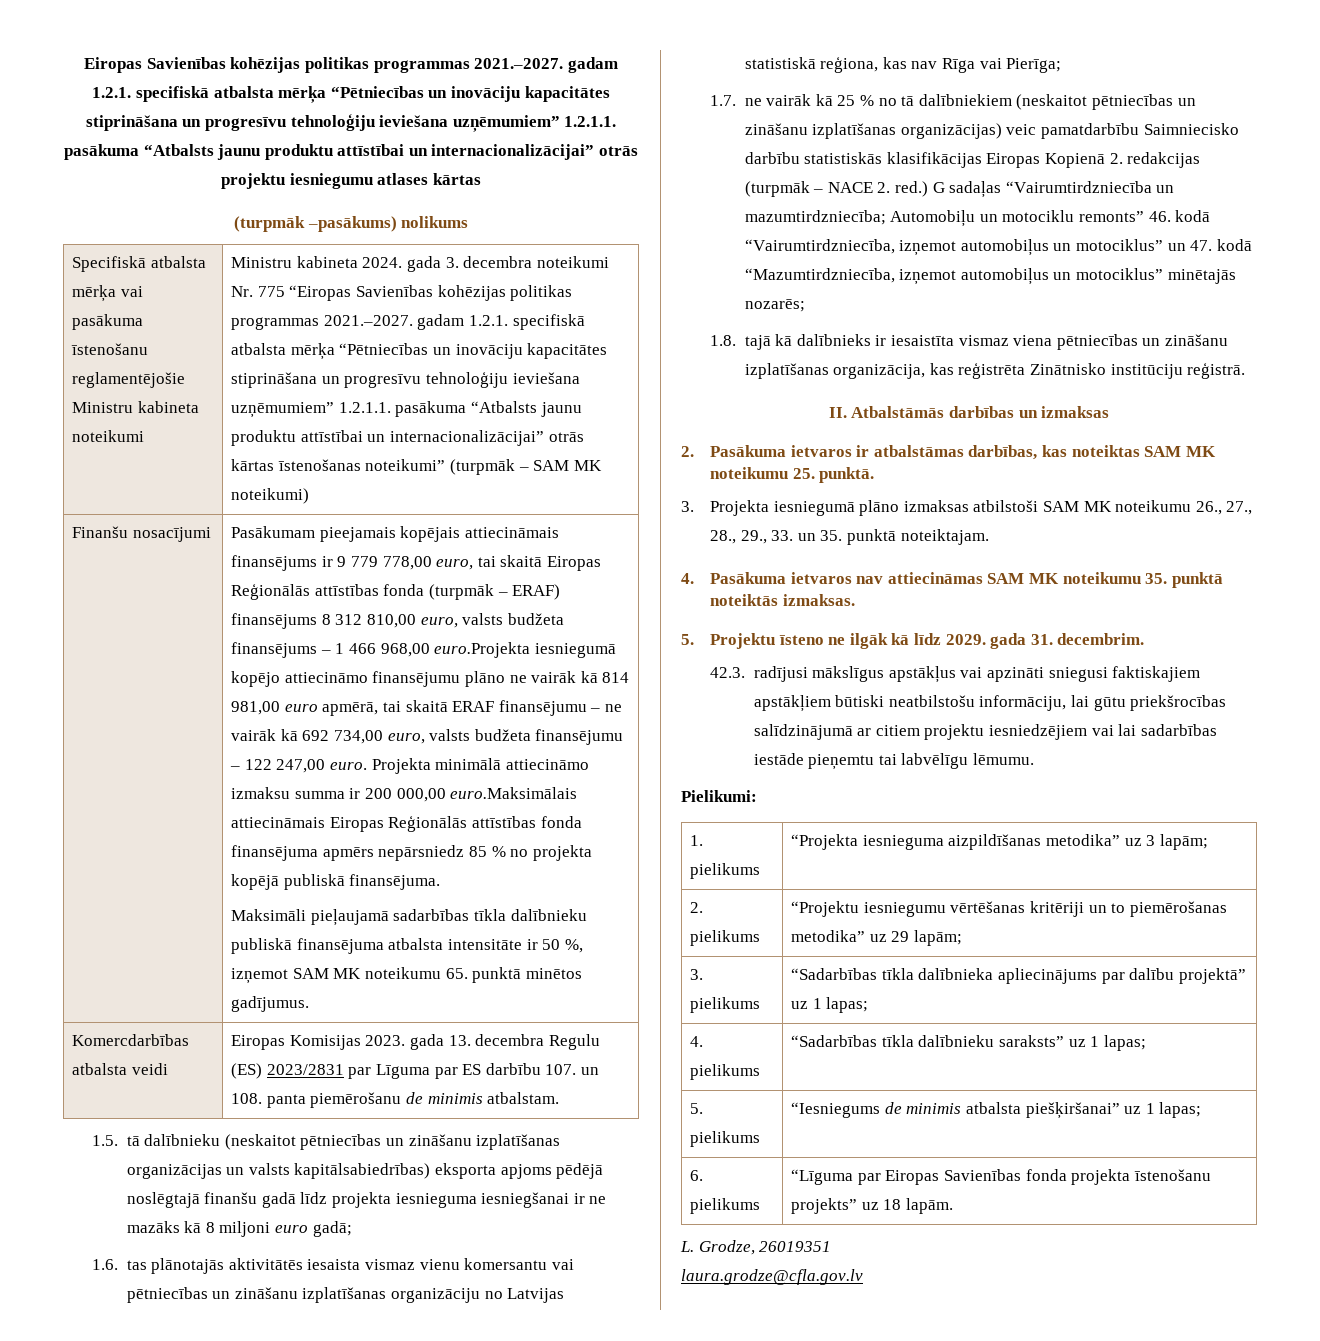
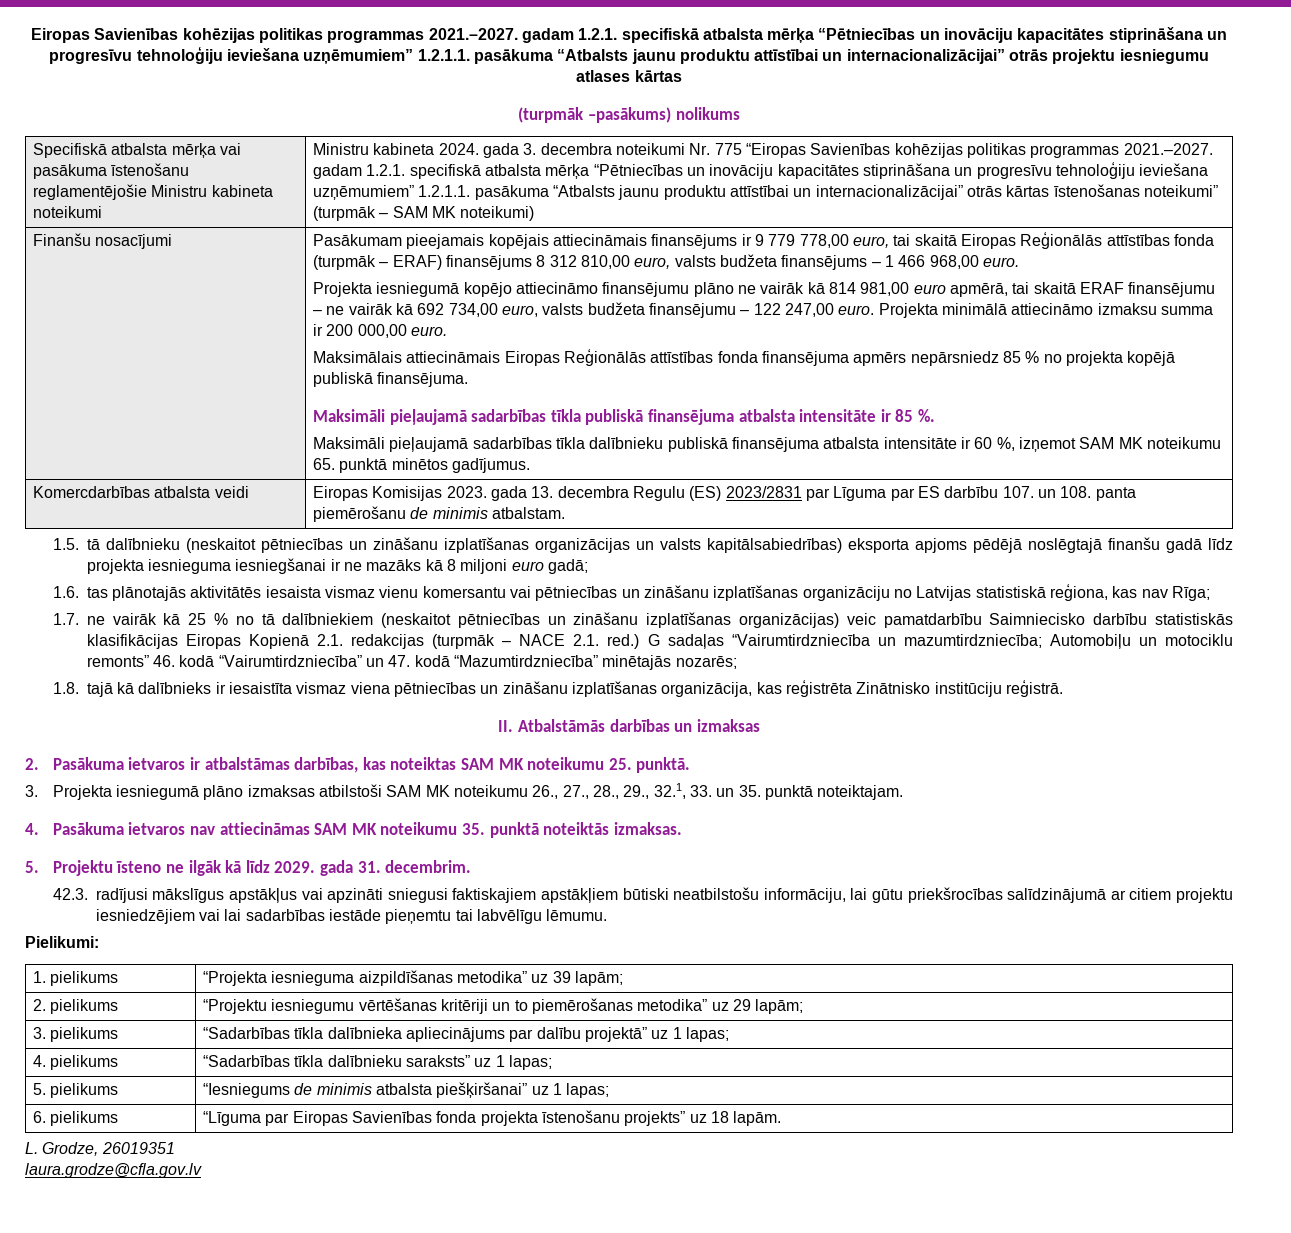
[434,642,531,658] euro.Projekta -> [982,257,1019,267] [313,282,373,297] euro. // Projekta
[450,787,578,799] euro.Maksimālais -> [411,326,448,336] [313,351,403,363] euro. // Maksimālais
(441, 882) none -> [313,409,935,425] // Maksimāli pieļaujamā sadarbības tīkla publiskā finansējuma atbalsta intensitāte ir 85 %.
[542,939,561,950] 50 -> [974,437,993,449] 60
[941,58,1062,73] Rīga vai Pierīga; -> [1171,586,1210,601] Rīga;
[1109,153,1123,164] 2. -> [316,634,343,646] 2.1.
[877,182,891,193] 2. -> [573,634,600,646] 2.1.
[744,239,1252,256] [744,268,1163,285] “Vairumtirdzniecība, izņemot automobiļus un motociklus” un 47. kodā “Mazumtirdzniecība, izņemot automobiļus un motociklus” -> [218,655,599,667] “Vairumtirdzniecība” un 47. kodā “Mazumtirdzniecība”
(767, 537) none -> [653,783,686,799] 32.1,
[1146,835,1156,846] 3 -> [552,971,571,983] 39

